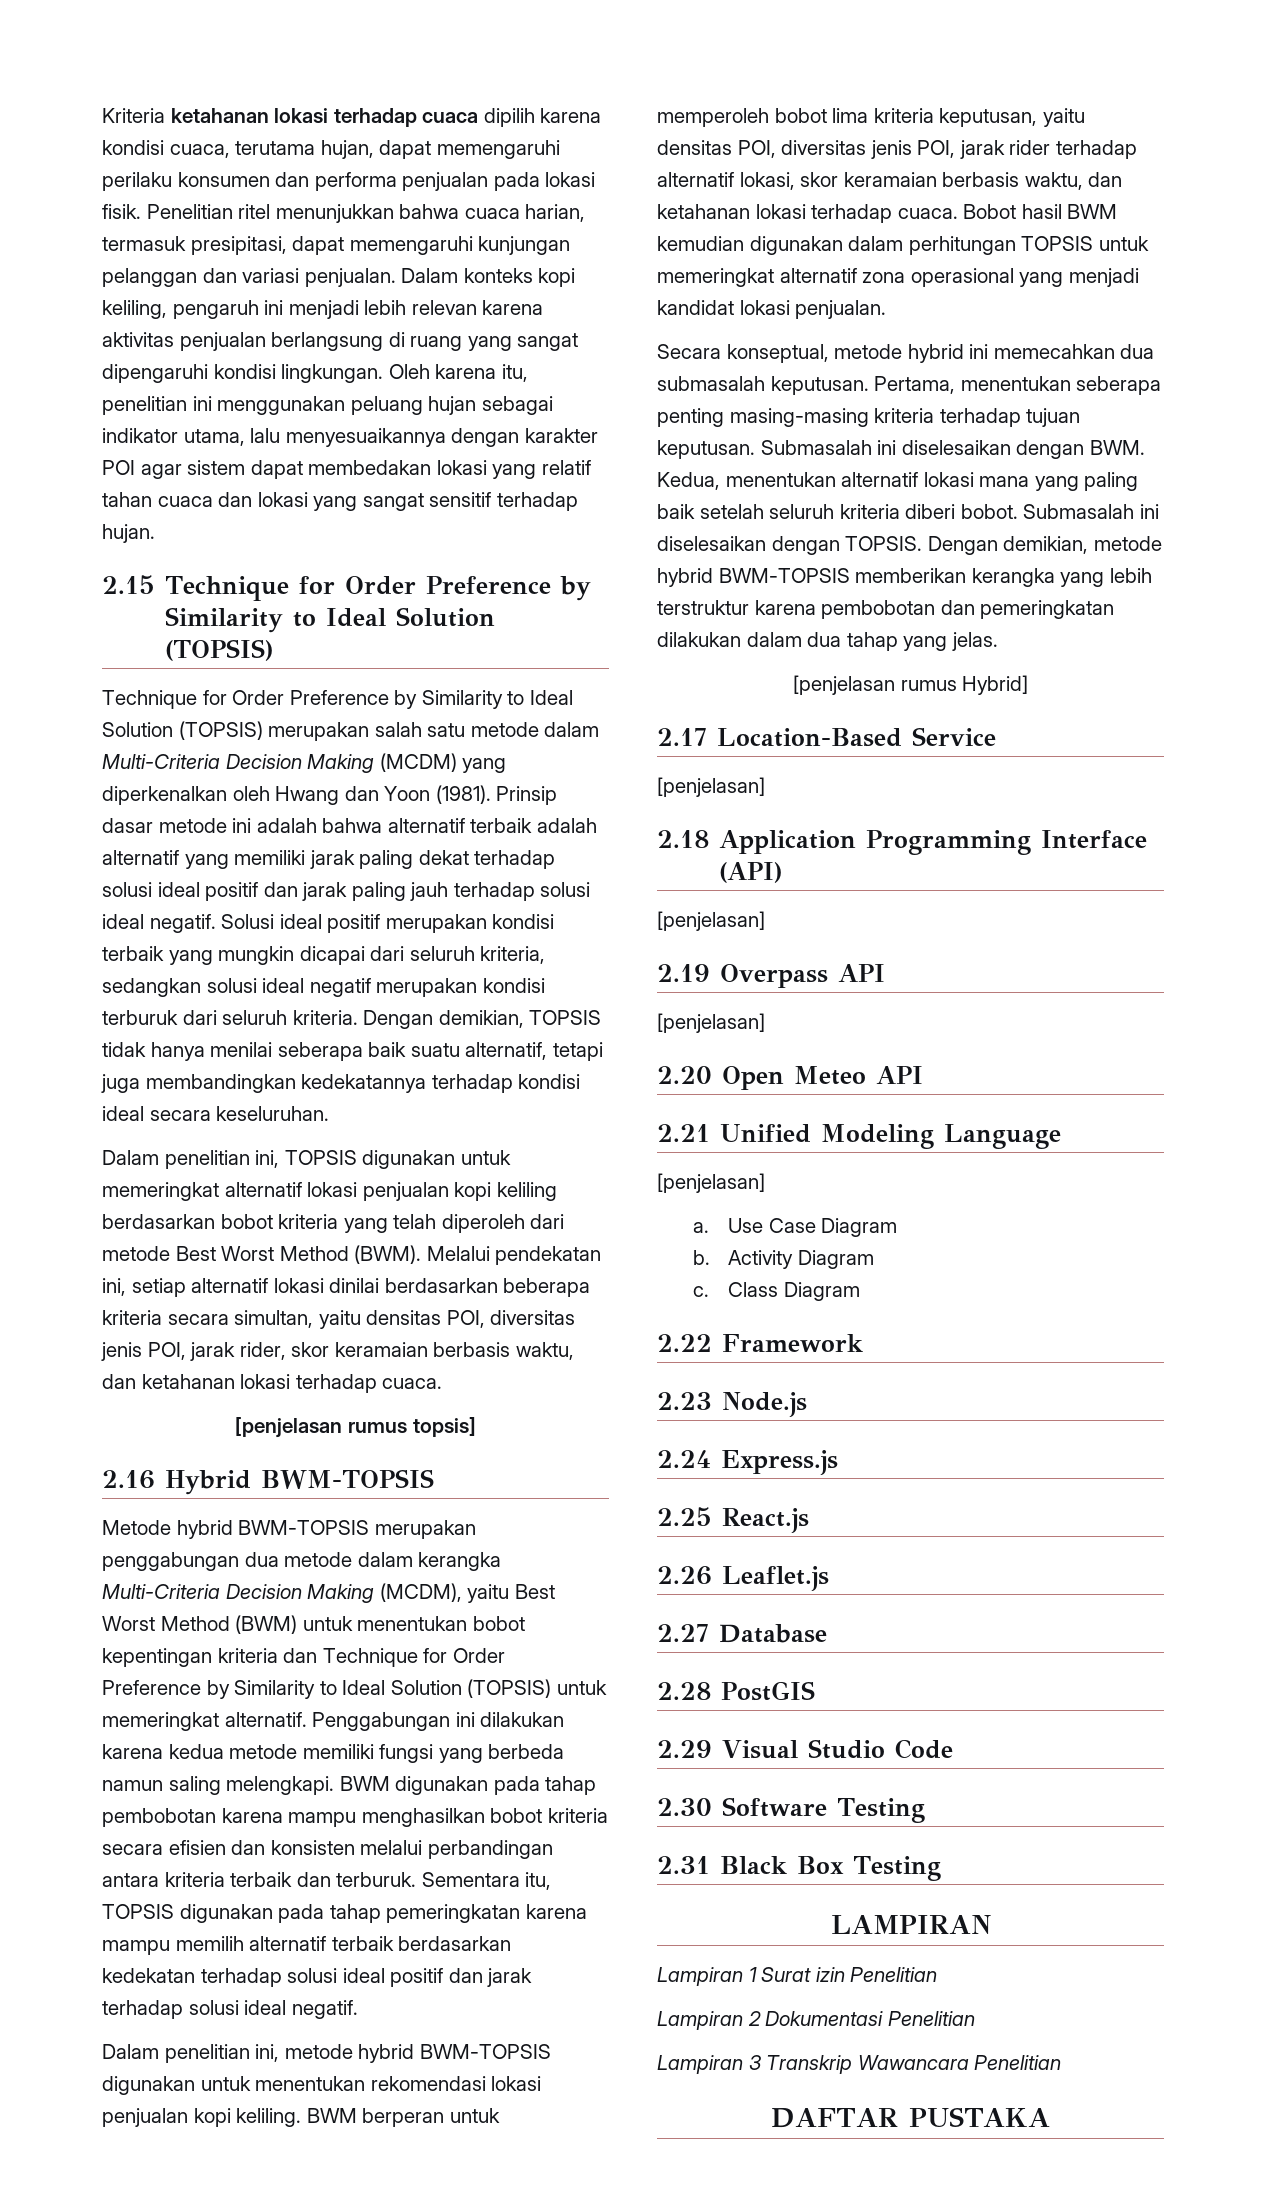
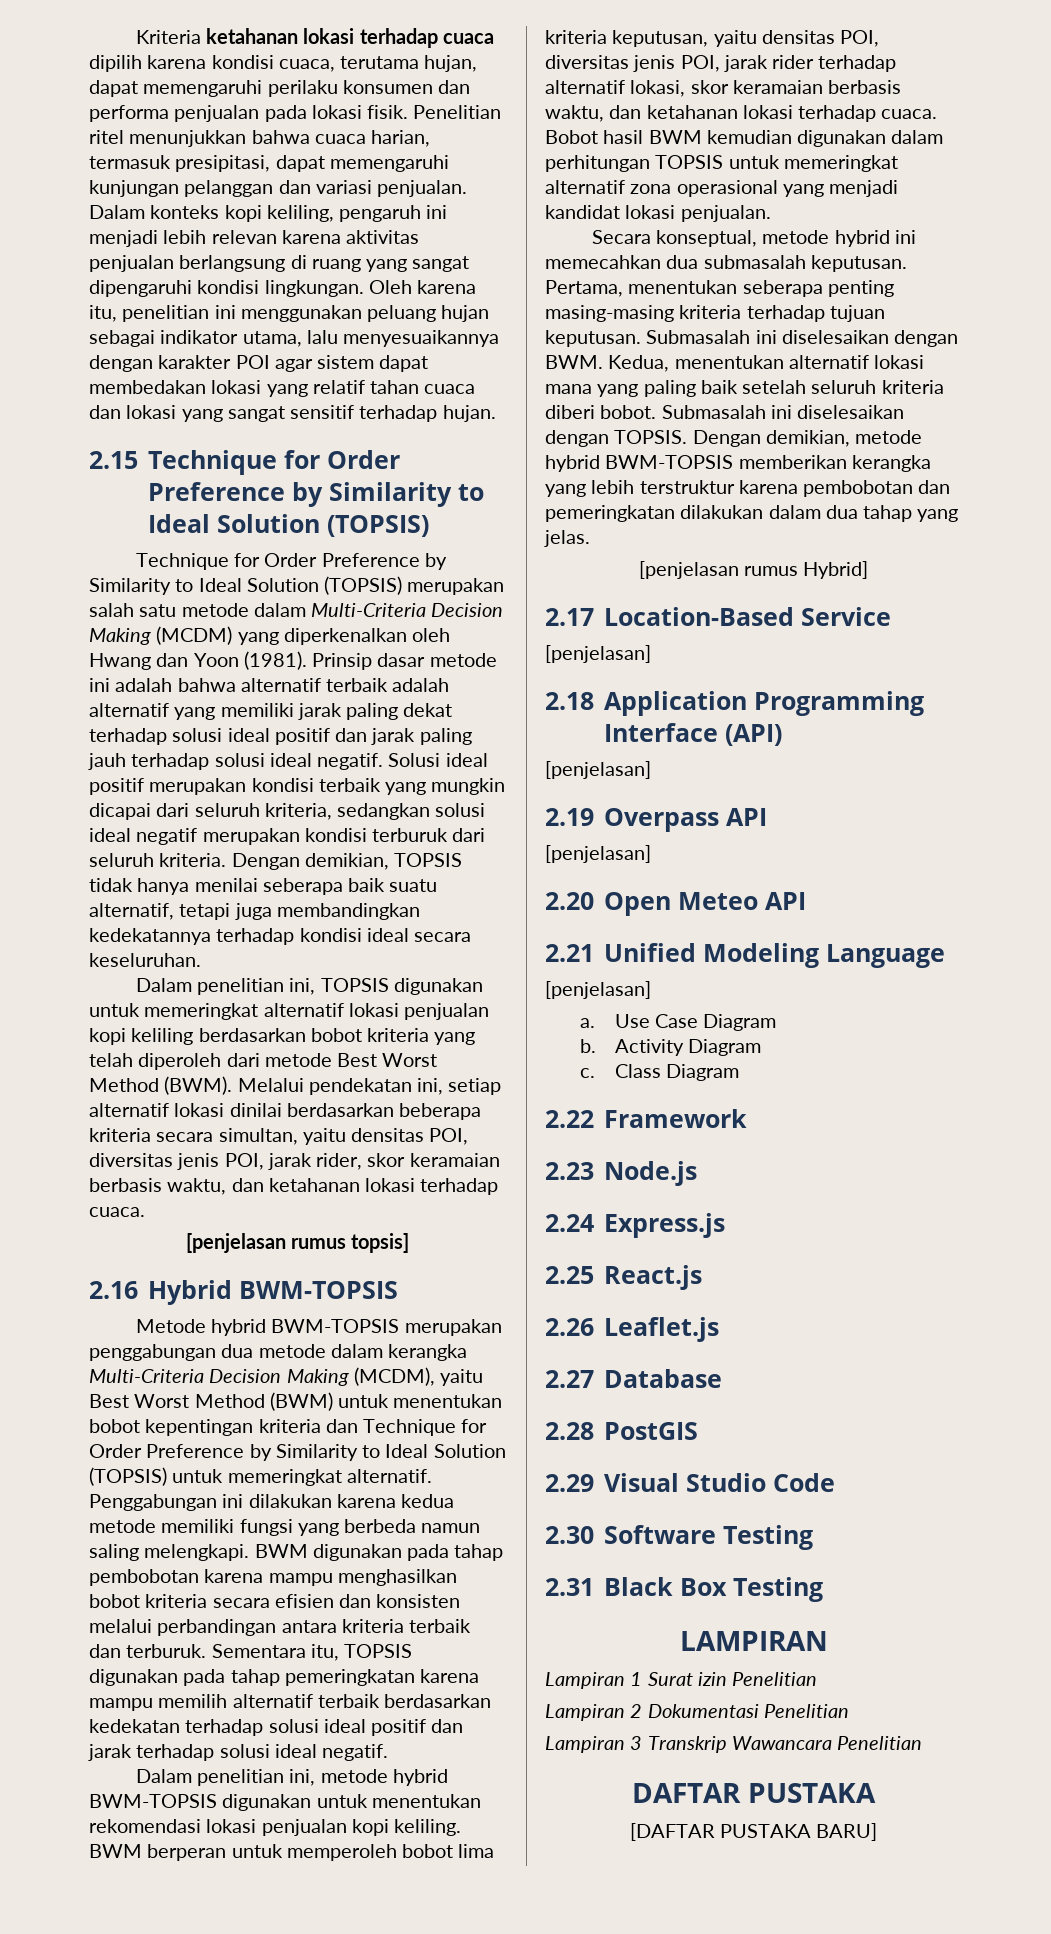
(1051, 2117) none -> [629,1823,878,1841] // [DAFTAR PUSTAKA BARU]

